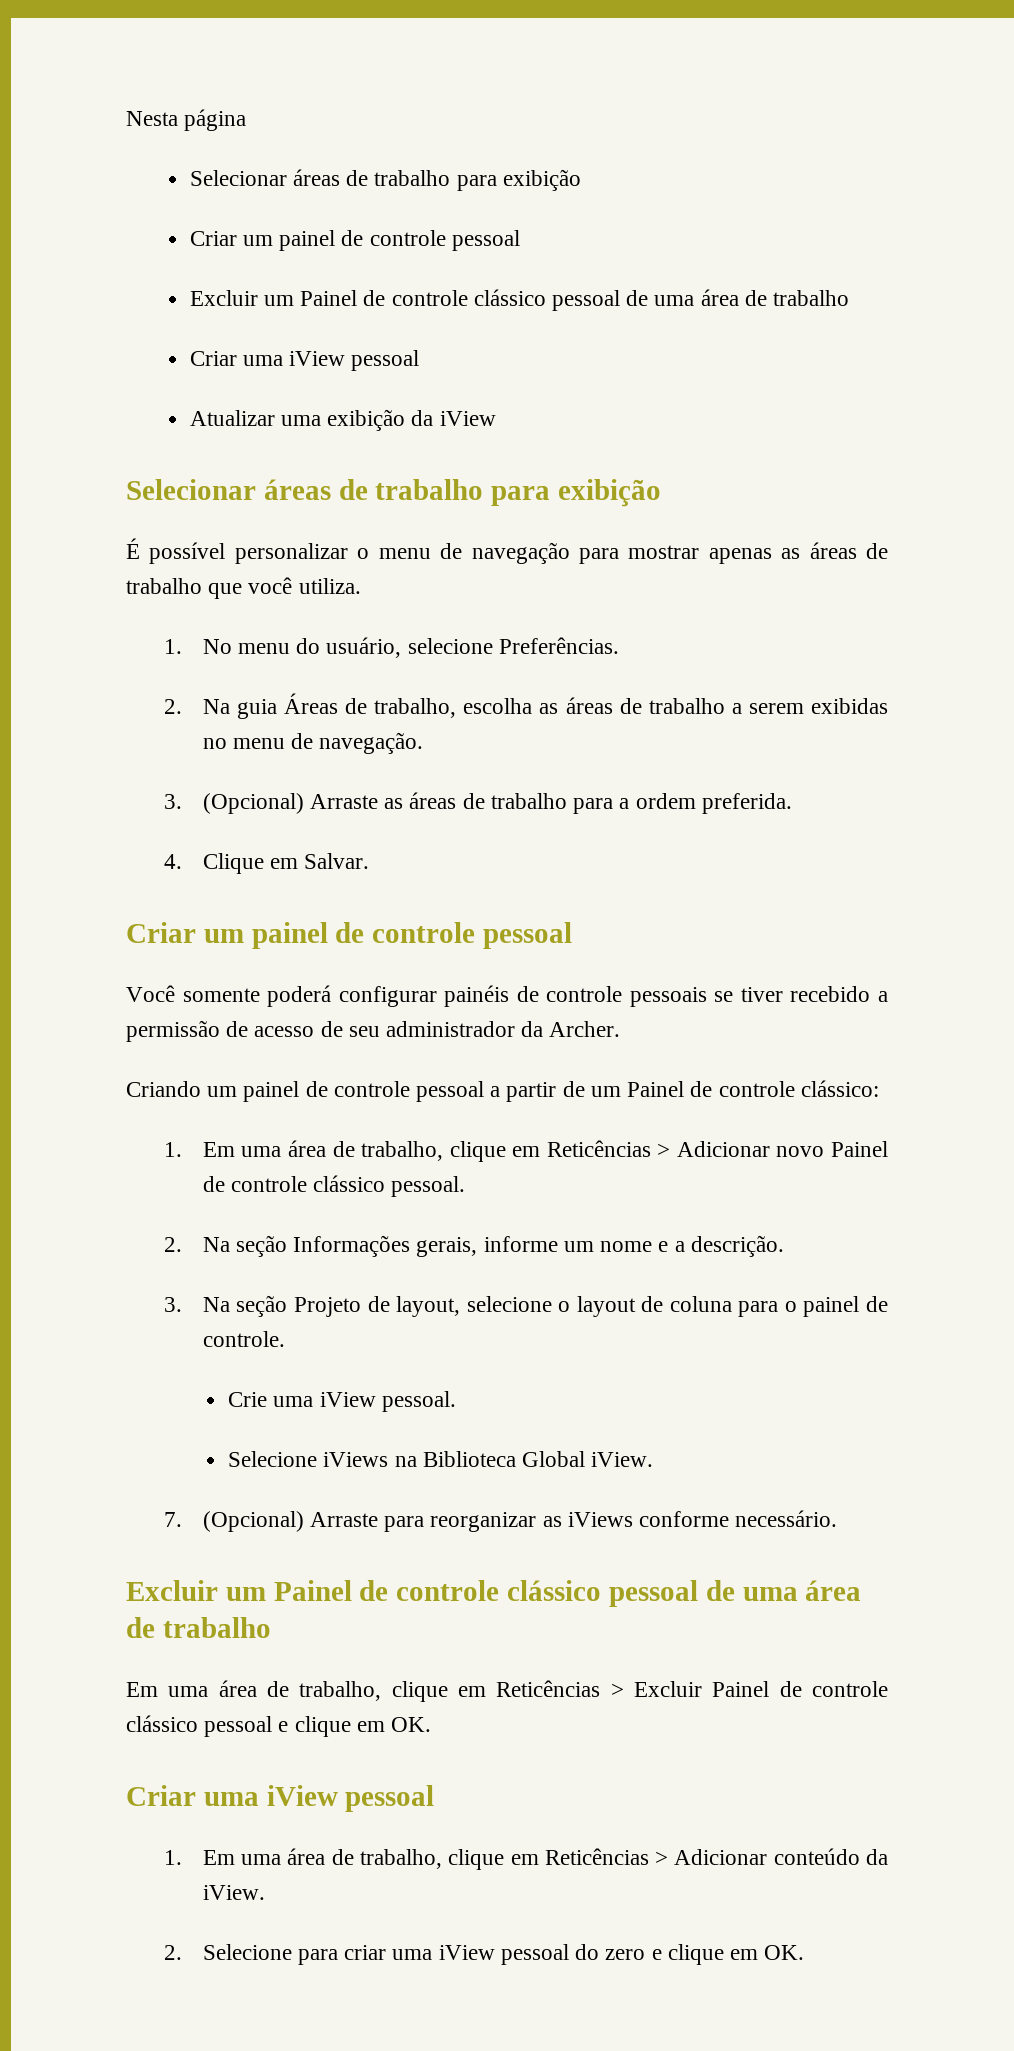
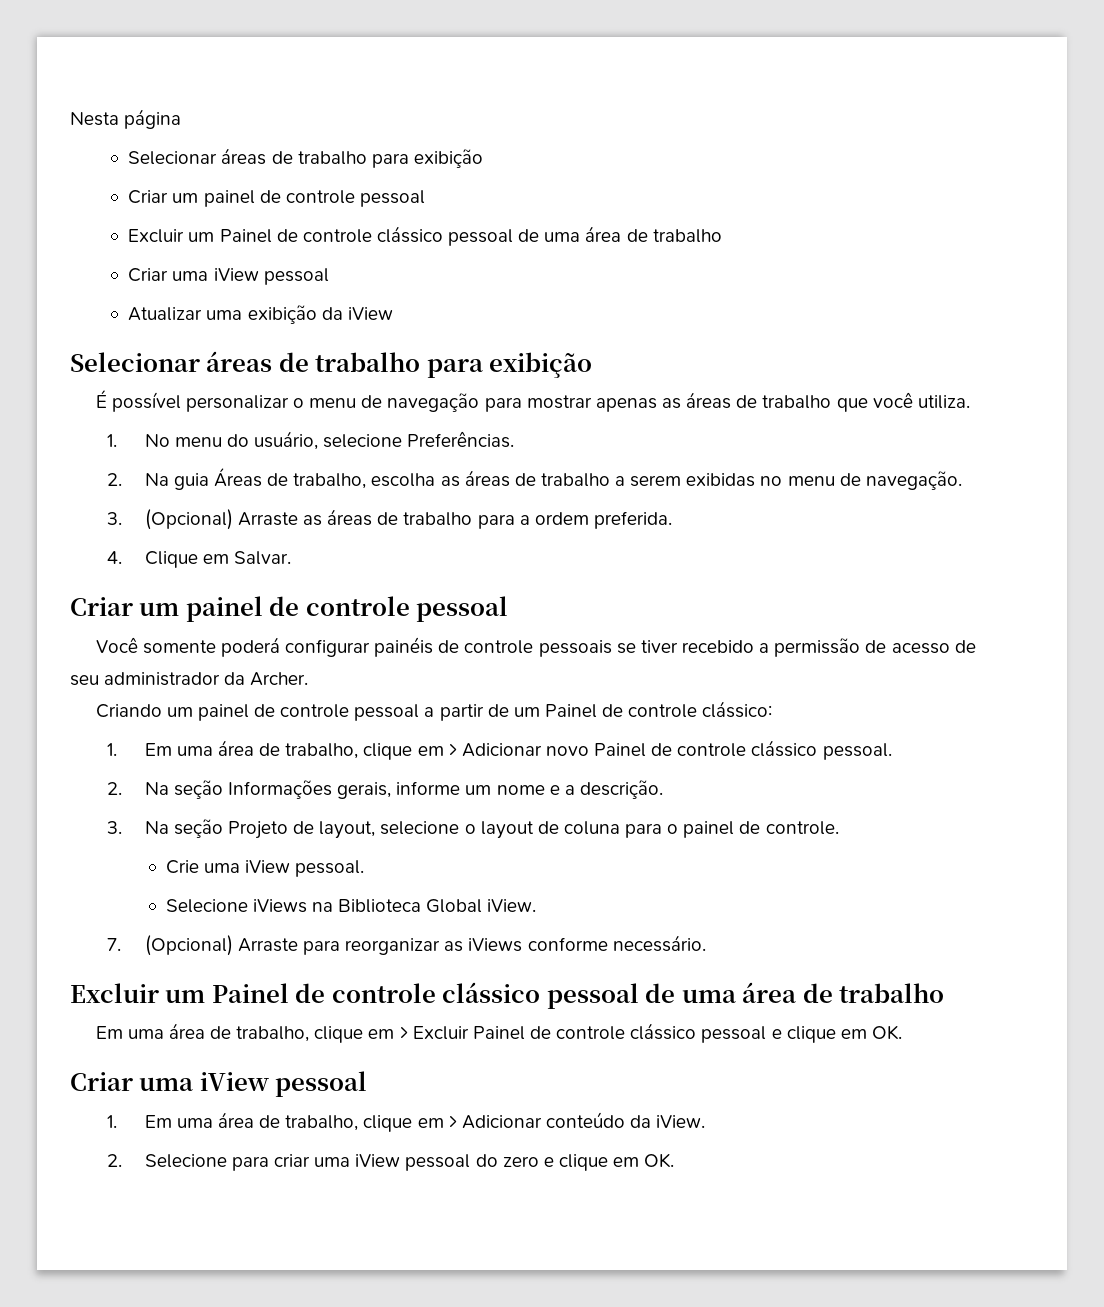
[546,1140,651,1157] Reticências -> (444, 751) none
[496,1680,601,1697] Reticências -> (395, 1034) none
[544,1848,649,1865] Reticências -> (444, 1123) none

